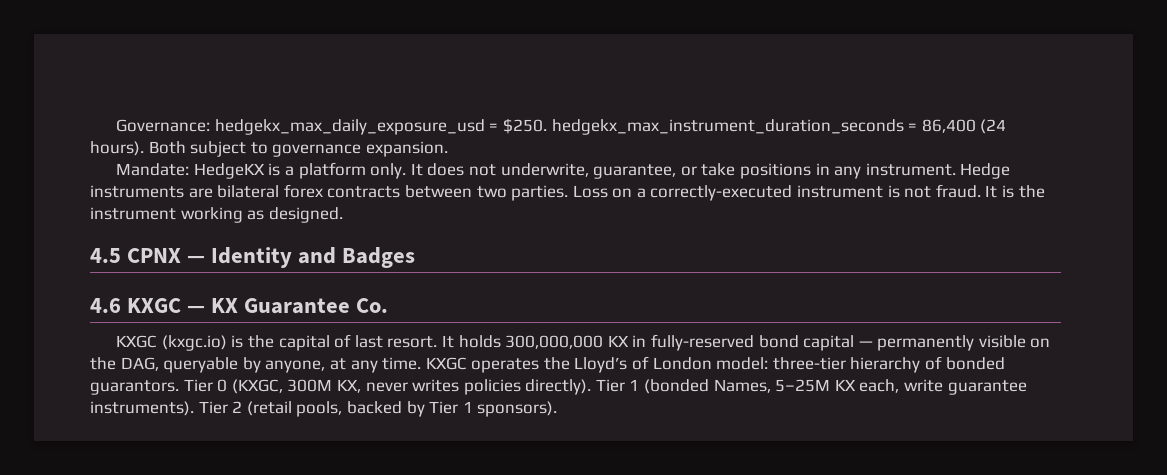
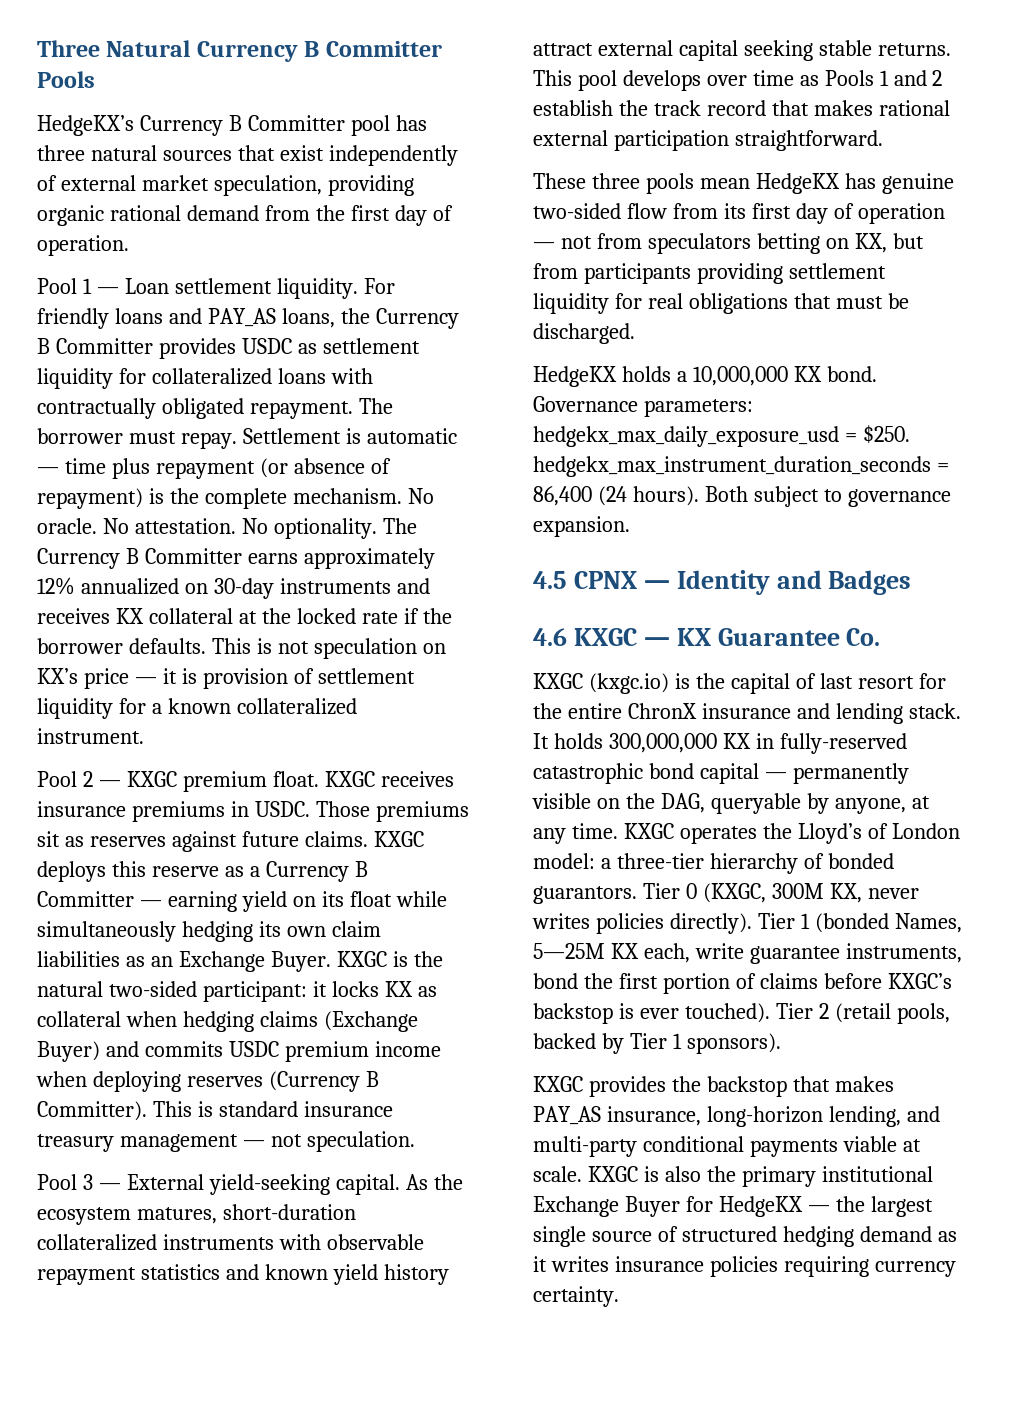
[116,119,211,132] Governance: -> [37,40,442,62] [37,71,95,88] [37,115,427,136] [37,145,458,166] [37,175,414,196] [37,205,453,226] [37,235,129,256] [37,278,395,299] [37,308,459,329] [37,338,420,359] [37,368,373,389] [37,398,393,419] [37,428,457,449] [37,458,391,479] [37,488,434,509] [37,518,417,539] [37,548,435,569] [37,577,430,599] [37,608,452,624] [37,638,446,659] [37,668,415,689] [37,698,357,719] [37,728,144,744] [37,771,454,792] [37,801,469,822] [37,831,424,852] [37,861,368,882] [37,891,447,912] [37,921,381,942] [37,951,443,972] [37,981,437,1002] [37,1011,418,1032] [37,1041,441,1062] [36,1071,379,1092] [37,1101,393,1121] [37,1131,415,1152] [37,1174,463,1195] [37,1204,356,1225] [37,1234,424,1251] [37,1264,449,1285] [533,40,951,61] [533,70,943,91] [533,100,950,116] [533,130,883,151] [533,173,954,194] [533,203,945,224] [533,233,924,254] [533,263,886,284] [533,293,909,314] [533,323,635,344] [533,366,877,387] [533,396,753,417] Three Natural Currency B Committer Pools // HedgeKX’s Currency B Committer pool has three natural sources that exist independently of external market speculation, providing organic rational demand from the first day of operation. // Pool 1 — Loan settlement liquidity. For friendly loans and PAY_AS loans, the Currency B Committer provides USDC as settlement liquidity for collateralized loans with contractually obligated repayment. The borrower must repay. Settlement is automatic — time plus repayment (or absence of repayment) is the complete mechanism. No oracle. No attestation. No optionality. The Currency B Committer earns approximately 12% annualized on 30-day instruments and receives KX collateral at the locked rate if the borrower defaults. This is not speculation on KX’s price — it is provision of settlement liquidity for a known collateralized instrument. // Pool 2 — KXGC premium float. KXGC receives insurance premiums in USDC. Those premiums sit as reserves against future claims. KXGC deploys this reserve as a Currency B Committer — earning yield on its float while simultaneously hedging its own claim liabilities as an Exchange Buyer. KXGC is the natural two-sided participant: it locks KX as collateral when hedging claims (Exchange Buyer) and commits USDC premium income when deploying reserves (Currency B Committer). This is standard insurance treasury management — not speculation. // Pool 3 — External yield-seeking capital. As the ecosystem matures, short-duration collateralized instruments with observable repayment statistics and known yield history attract external capital seeking stable returns. This pool develops over time as Pools 1 and 2 establish the track record that makes rational external participation straightforward. // These three pools mean HedgeKX has genuine two-sided flow from its first day of operation — not from speculators betting on KX, but from participants providing settlement liquidity for real obligations that must be discharged. // HedgeKX holds a 10,000,000 KX bond. Governance parameters:
[116,162,1011,179] [90,184,1045,201] [90,207,343,223] // Mandate: HedgeKX is a platform only. It does not underwrite, guarantee, or take positions in any instrument. Hedge instruments are bilateral forex contracts between two parties. Loss on a correctly-executed instrument is not fraud. It is the instrument working as designed. -> (630, 526) none
[387,336,438,348] resort. -> [857,673,946,689] [533,703,961,724] resort for the entire ChronX insurance and lending stack.
(754, 342) none -> [533,763,643,784] catastrophic
(769, 363) none -> [600,858,611,869] a
[775,379,831,392] 5–25M -> [533,943,605,959] 5—25M
[90,401,194,416] instruments). -> [845,943,962,963] [533,973,952,994] [533,1003,770,1024] instruments, bond the first portion of claims before KXGC’s backstop is ever touched).
(558, 409) none -> [533,1076,894,1097] [533,1106,940,1127] [533,1136,921,1157] [533,1166,933,1187] [533,1196,933,1217] [533,1226,957,1247] [533,1256,956,1277] [533,1286,619,1307] // KXGC provides the backstop that makes PAY_AS insurance, long-horizon lending, and multi-party conditional payments viable at scale. KXGC is also the primary institutional Exchange Buyer for HedgeKX — the largest single source of structured hedging demand as it writes insurance policies requiring currency certainty.

